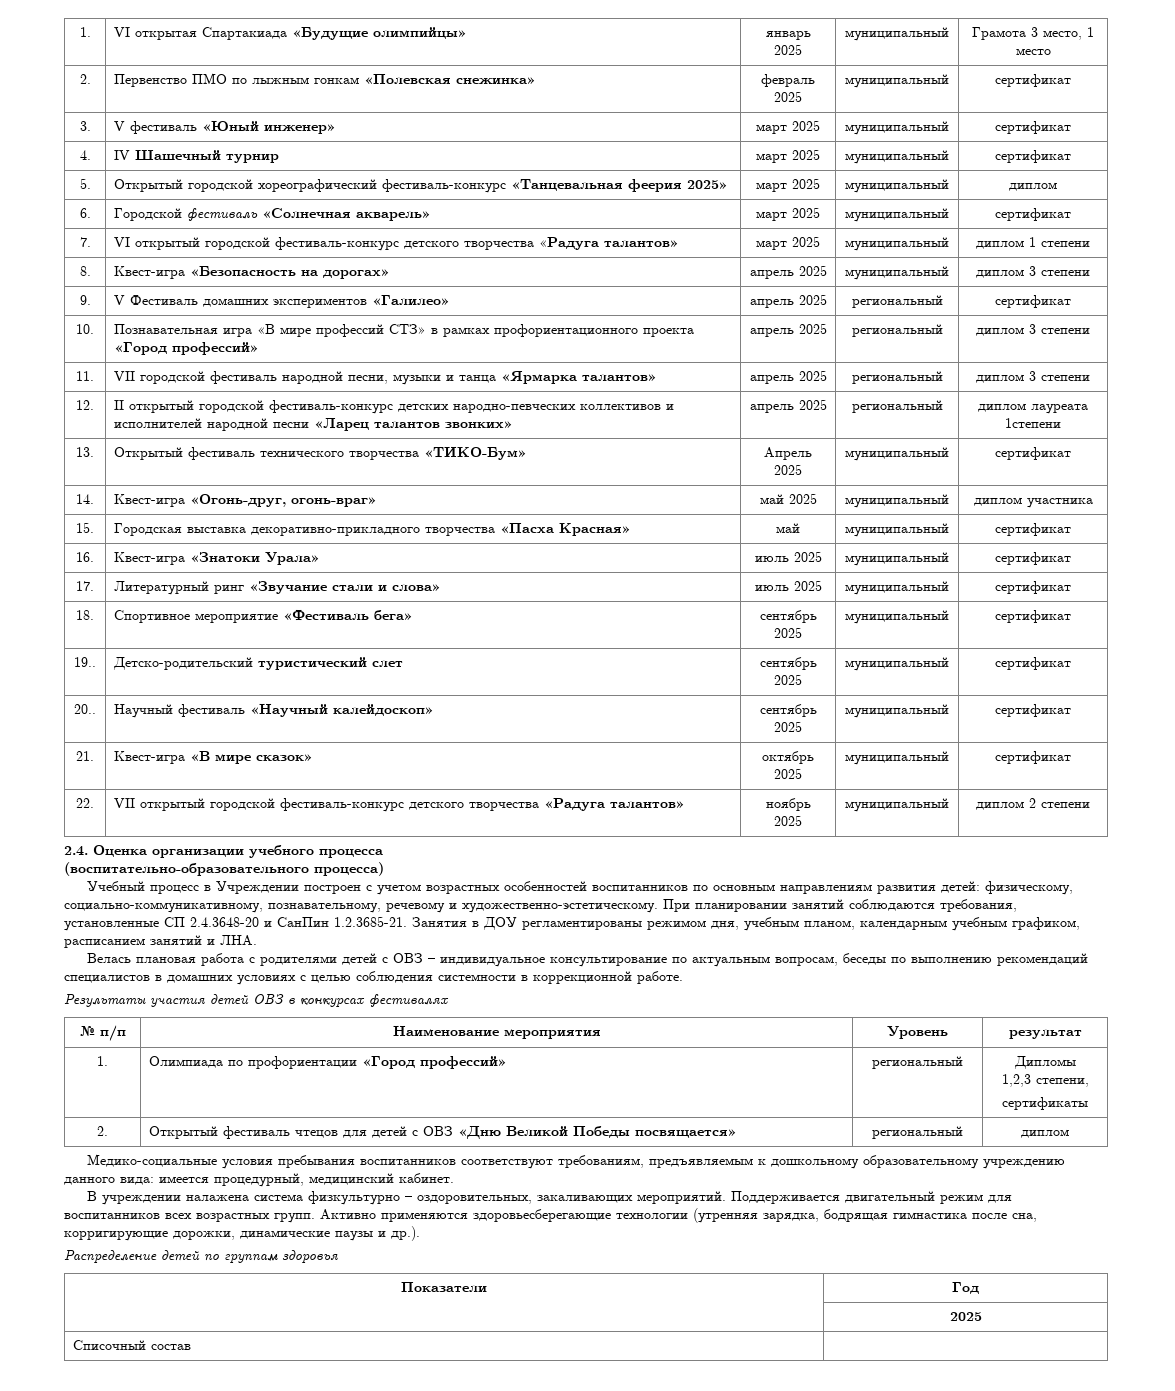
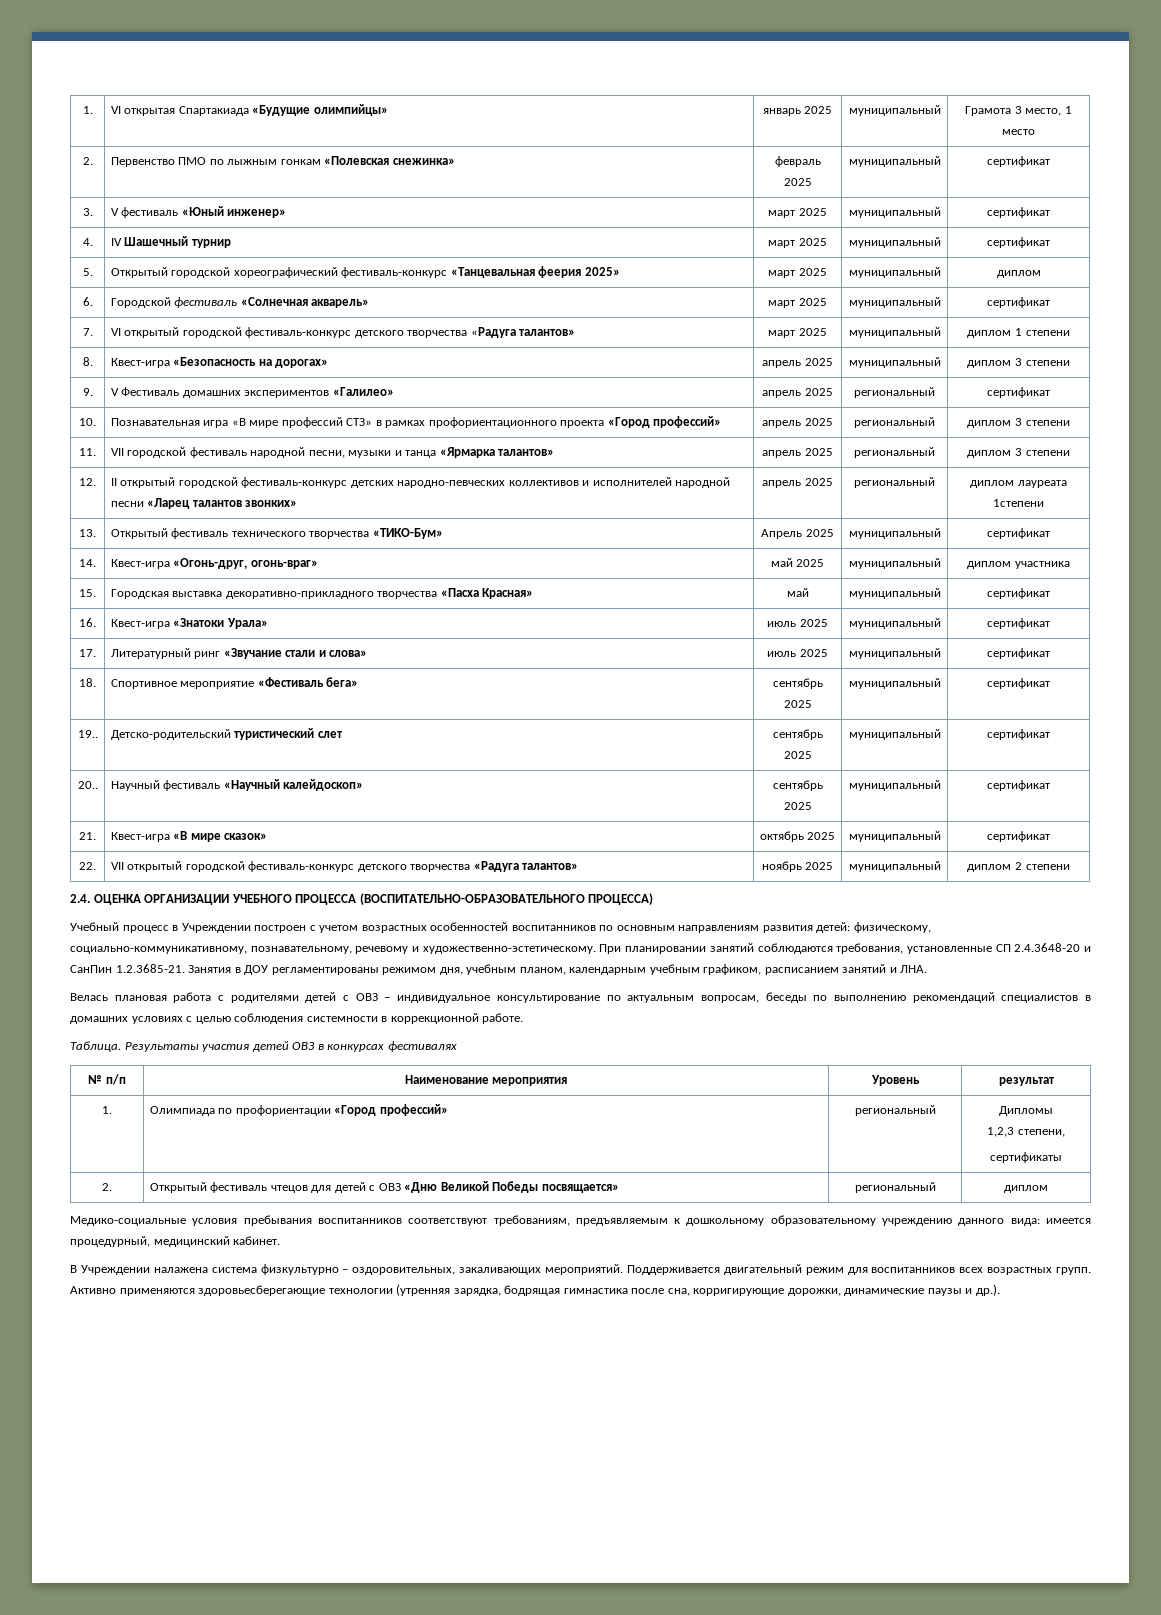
[93,845,383,858] [64,862,384,876] Оценка организации учебного процесса // (воспитательно-образовательного процесса) -> [93,893,654,905] ОЦЕНКА ОРГАНИЗАЦИИ УЧЕБНОГО ПРОЦЕССА (ВОСПИТАТЕЛЬНО-ОБРАЗОВАТЕЛЬНОГО ПРОЦЕССА)
(683, 977) none -> [70,1041,121,1052] Таблица.
[102,1195,182,1205] учреждении -> [80,1265,150,1275] Учреждении
[64,1250,338,1264] [401,1282,487,1292] [952,1282,979,1294] [949,1312,982,1321] [73,1340,192,1350] // Распределение детей по группам здоровья // Показатели | Год // | 2025 // Списочный состав | -> (1000, 1290) none

